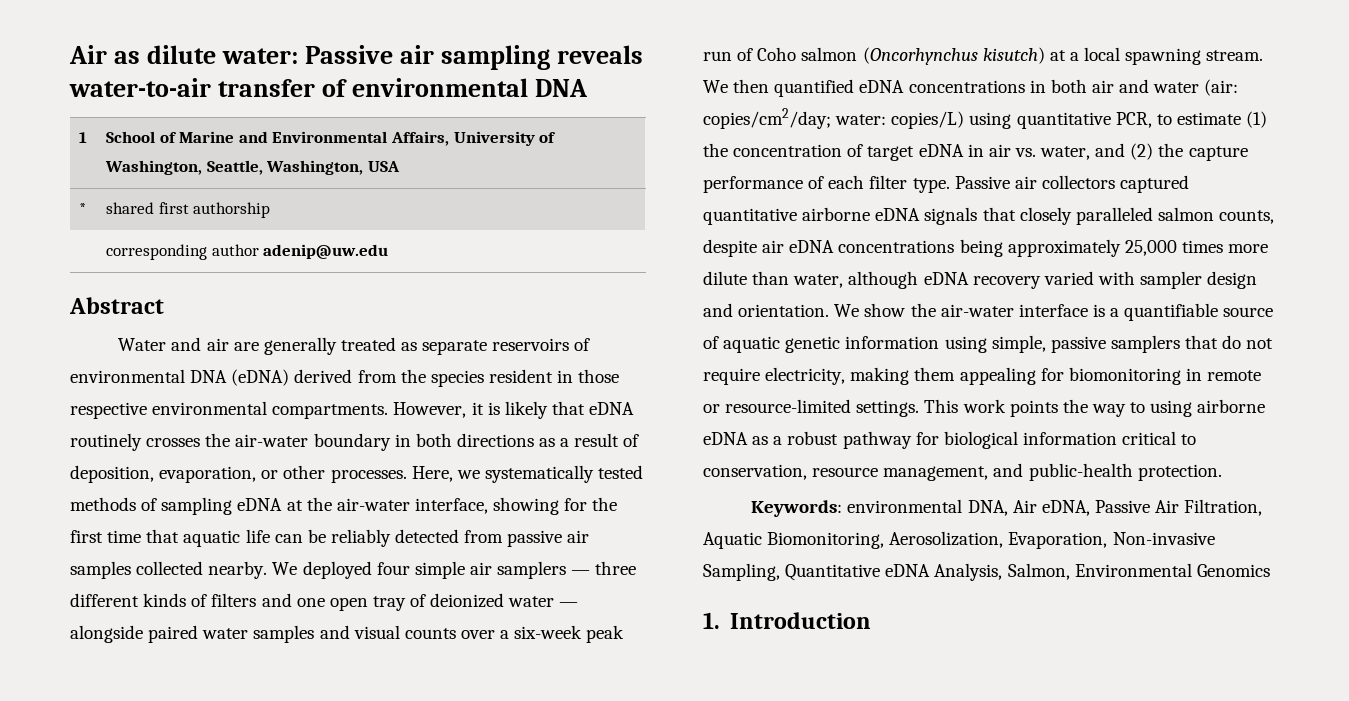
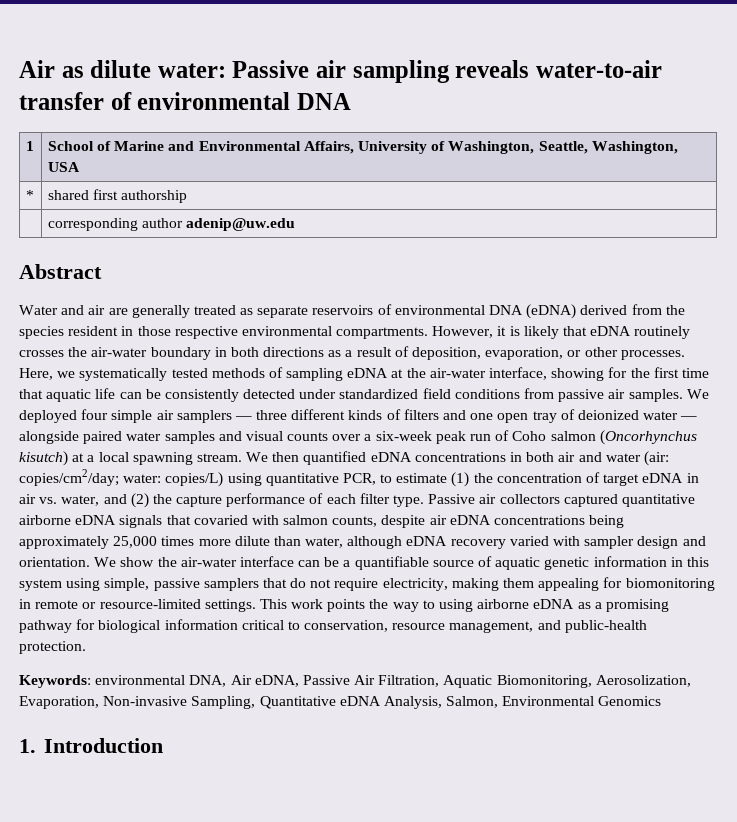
[330,529,590,547] [70,561,268,579] reliably detected from passive air samples collected nearby. -> [164,388,683,402] consistently detected under standardized field conditions from passive air samples.
[1019,207,1153,225] closely paralleled -> [193,515,279,525] covaried with
[1092,304,1105,317] is -> [298,557,340,567] can be
(940, 342) none -> [670,557,709,567] [19,579,62,591] in this system
[787,431,839,445] robust -> [605,599,669,612] promising

